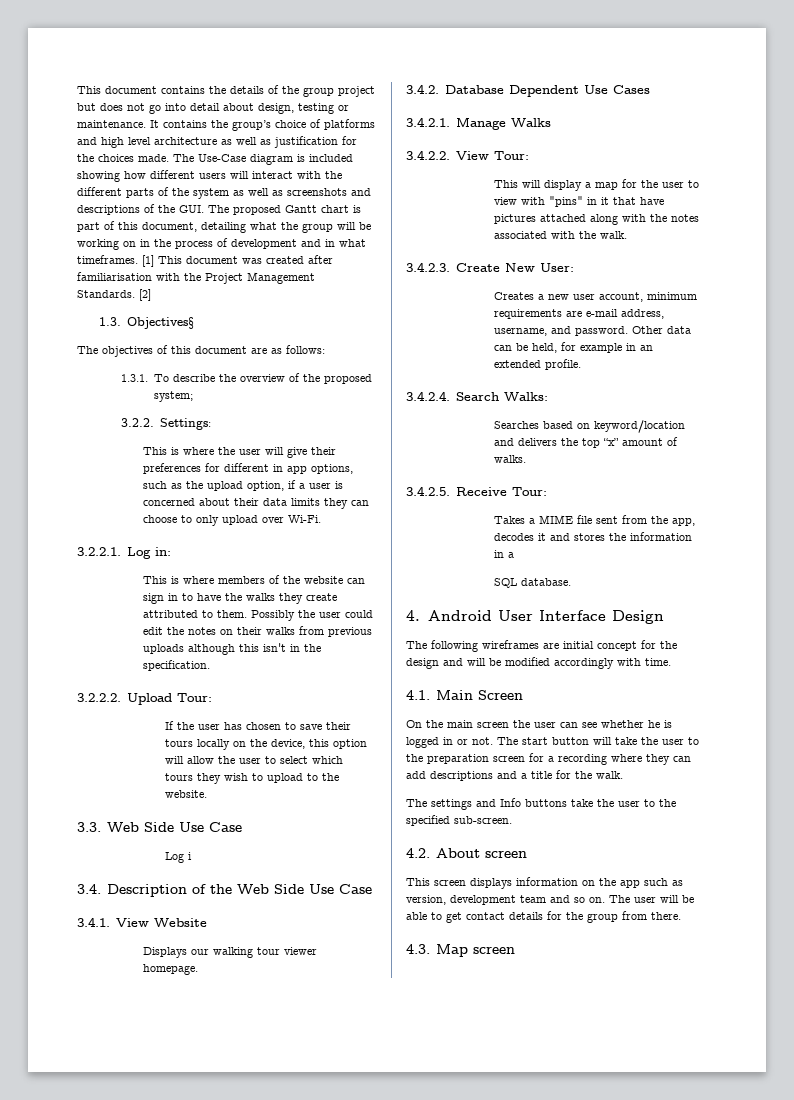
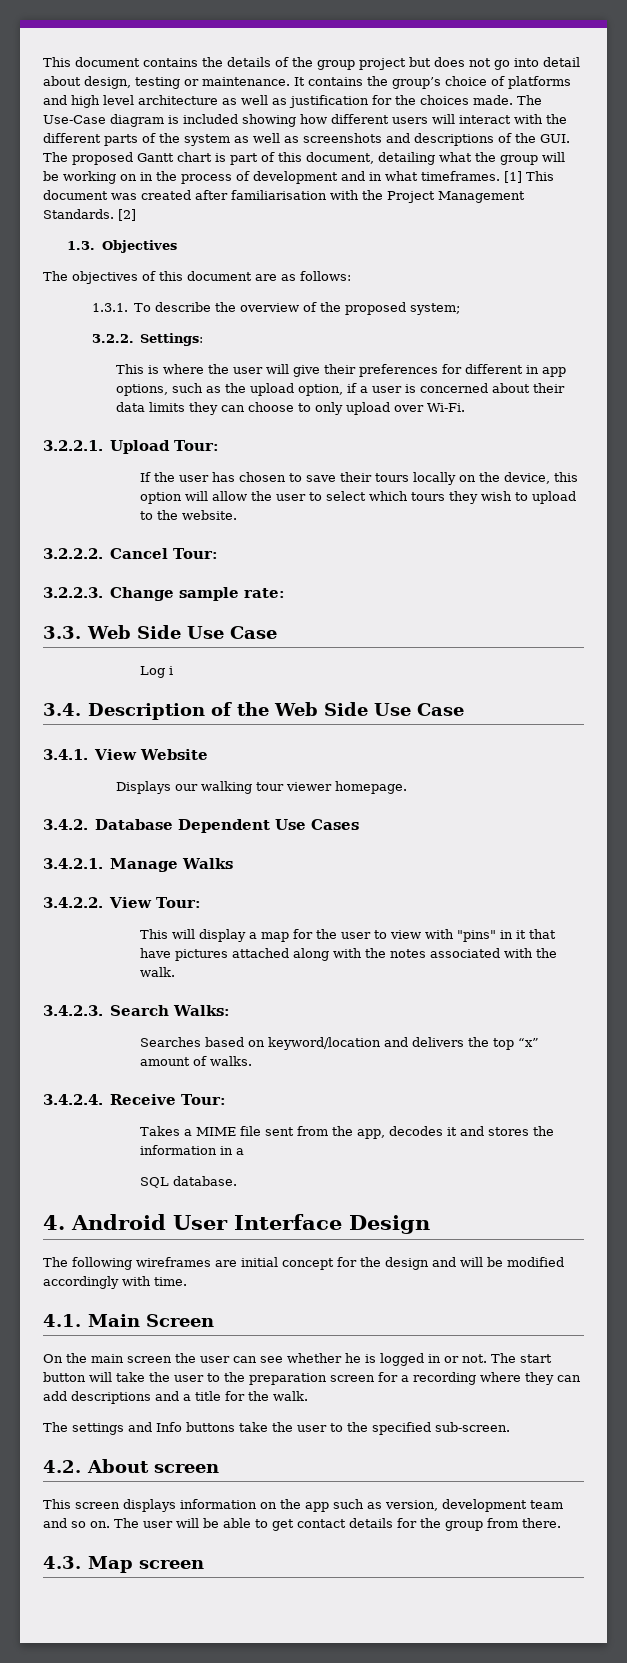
[126,317,194,329] Objectives§ -> [101,240,177,253] Objectives
[126,547,171,559] [143,575,366,584] [143,593,338,604] [143,610,374,621] [143,626,373,637] [143,643,322,655] [143,660,211,671] [77,693,121,702] Log in: // This is where members of the website can sign in to have the walks they create attributed to them. Possibly the user could edit the notes on their walks from previous uploads although this isn't in the specification. // 3.2.2.2. -> (103, 445) none
(208, 794) none -> [43,548,219,559] [43,587,285,601] // 3.2.2.2. Cancel Tour: // 3.2.2.3. Change sample rate:
[455,263,574,272] [494,292,698,302] [494,309,665,319] [494,326,692,336] [494,342,654,353] [494,359,582,370] [406,391,450,401] Create New User: // Creates a new user account, minimum requirements are e-mail address, username, and password. Other data can be held, for example in an extended profile. // 3.4.2.4. -> (103, 1010) none
[406,486,450,496] 3.4.2.5. -> [43,1094,103,1105] 3.4.2.4.

